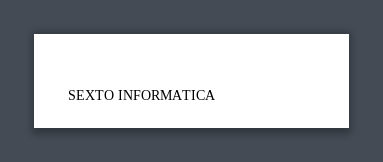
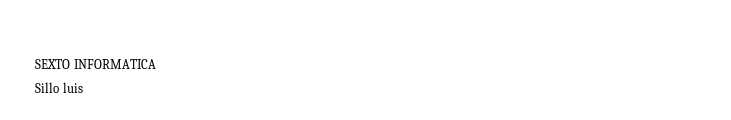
(216, 95) none -> [35,82,83,93] // Sillo luis

